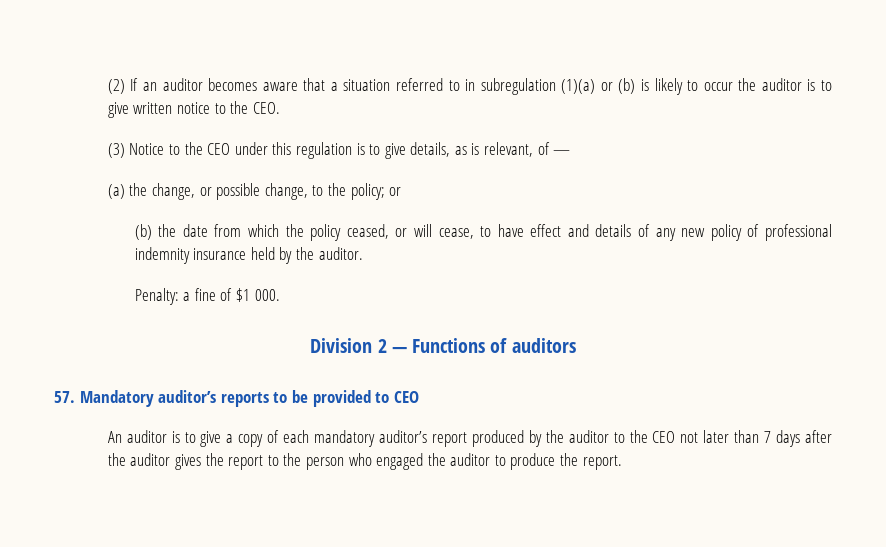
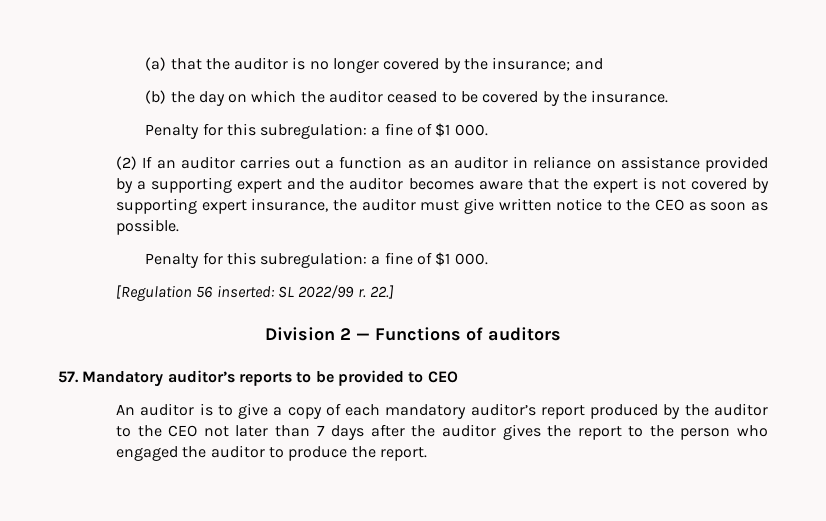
[107,78,833,95] (2) If an auditor becomes aware that a situation referred to in subregulation (1)(a) or (b) is likely to occur the auditor is to -> [145,57,603,73] [145,90,669,106] [145,123,488,139] [116,156,768,172] [116,177,770,193] [116,198,460,214] (a) that the auditor is no longer covered by the insurance; and // (b) the day on which the auditor ceased to be covered by the insurance. // Penalty for this subregulation: a fine of $1 000. // (2) If an auditor carries out a function as an auditor in reliance on assistance provided by a supporting expert and the auditor becomes aware that the expert is not covered by supporting expert insurance, the auditor must
[252,102,280,114] [107,142,571,159] [107,183,402,200] [134,224,832,241] [134,247,363,264] [134,288,280,305] CEO. // (3) Notice to the CEO under this regulation is to give details, as is relevant, of — // (a) the change, or possible change, to the policy; or // (b) the date from which the policy ceased, or will cease, to have effect and details of any new policy of professional indemnity insurance held by the auditor. // Penalty: a fine of $1 000. -> [655,199,769,211] [116,219,180,235] [145,252,488,268] [116,285,395,301] CEO as soon as possible. // Penalty for this subregulation: a fine of $1 000. // [Regulation 56 inserted: SL 2022/99 r. 22.]

